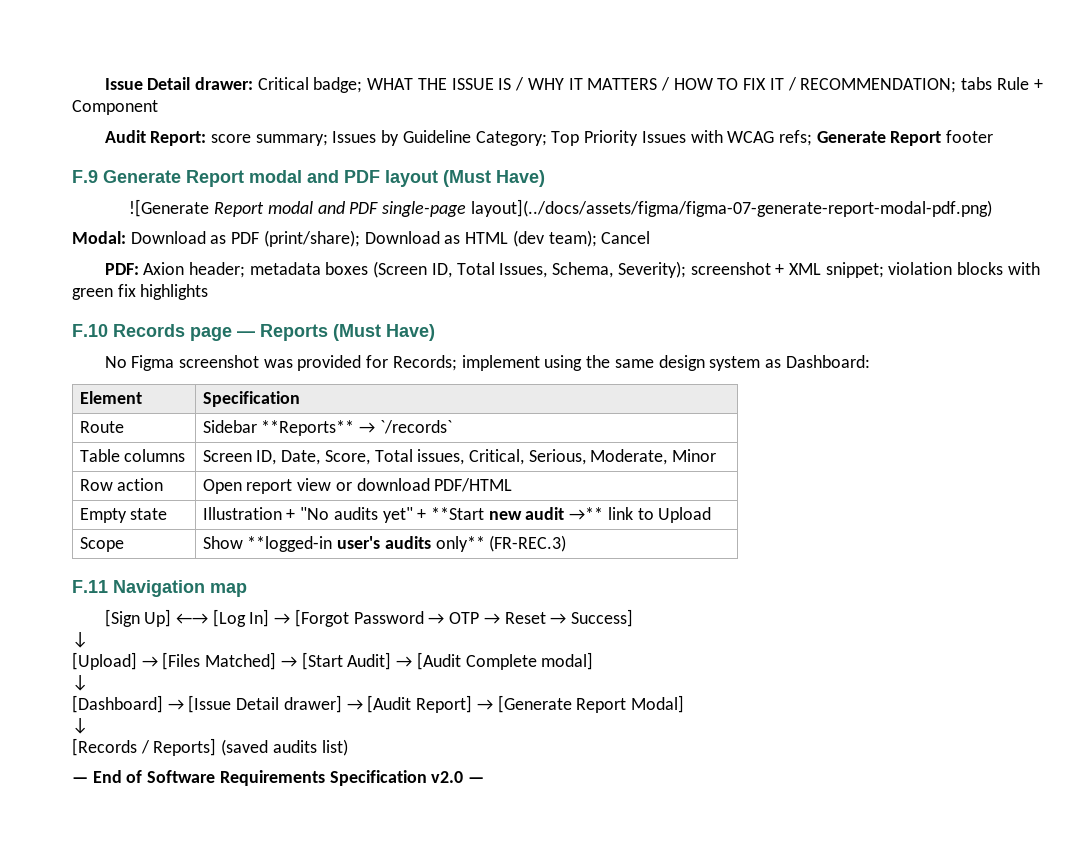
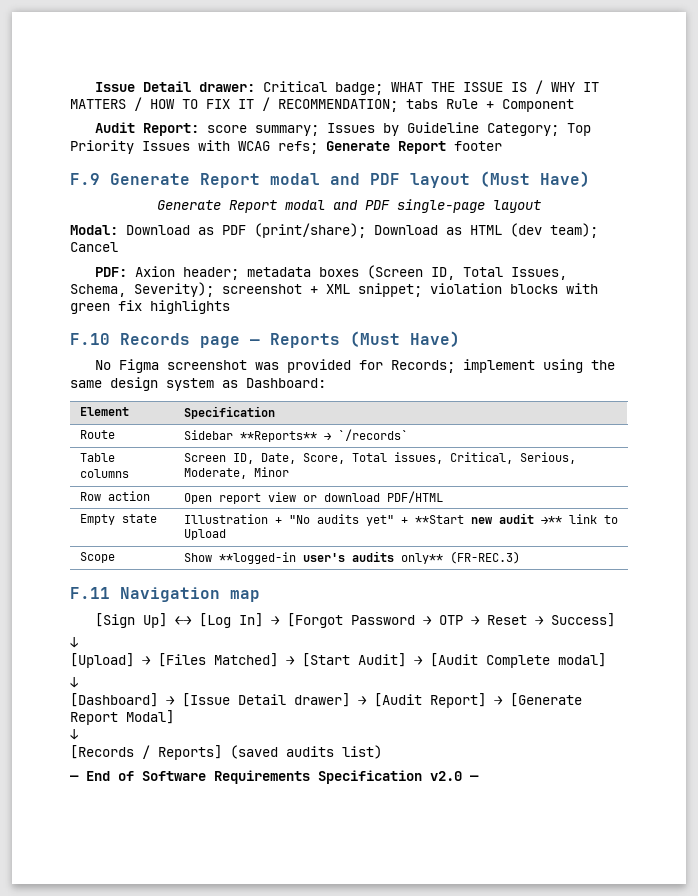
[129,199,210,217] ![Generate -> [157,200,221,210] Generate
[470,199,992,217] layout](../docs/assets/figma/figma-07-generate-report-modal-pdf.png) -> [493,200,541,213] layout

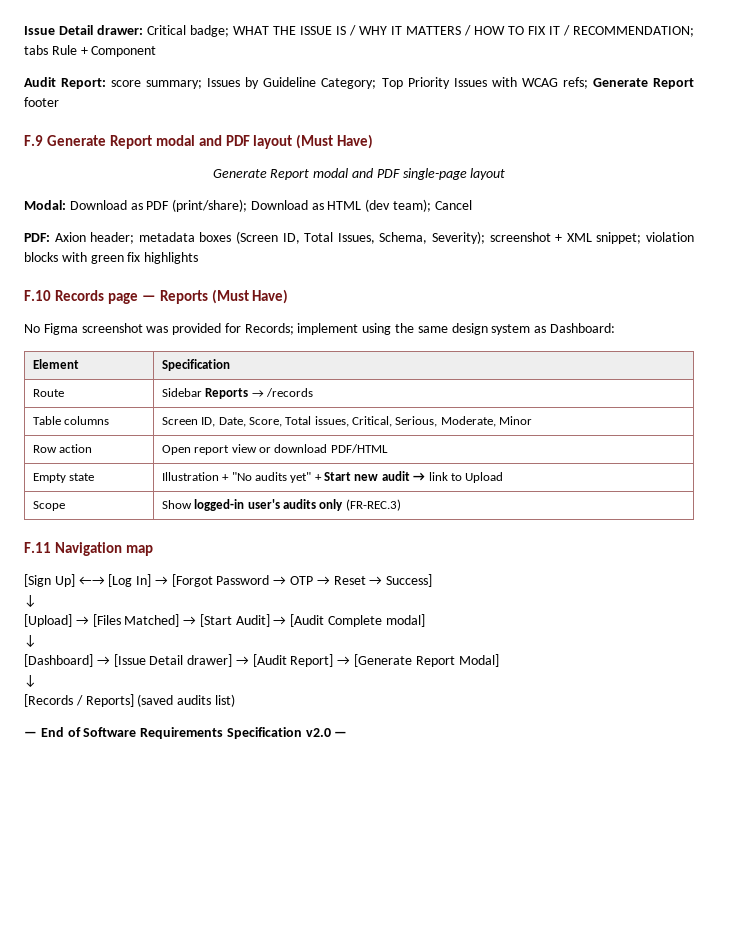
[239,429,408,442] **Reports** → `/records` -> [205,388,313,399] Reports → /records
[414,515,464,524] **Start -> [324,472,352,481] Start
[540,516,562,524] →** -> [413,472,426,481] →
[218,552,296,564] **logged-in -> [194,499,245,511] logged-in
[400,553,443,564] only** -> [319,499,344,511] only

